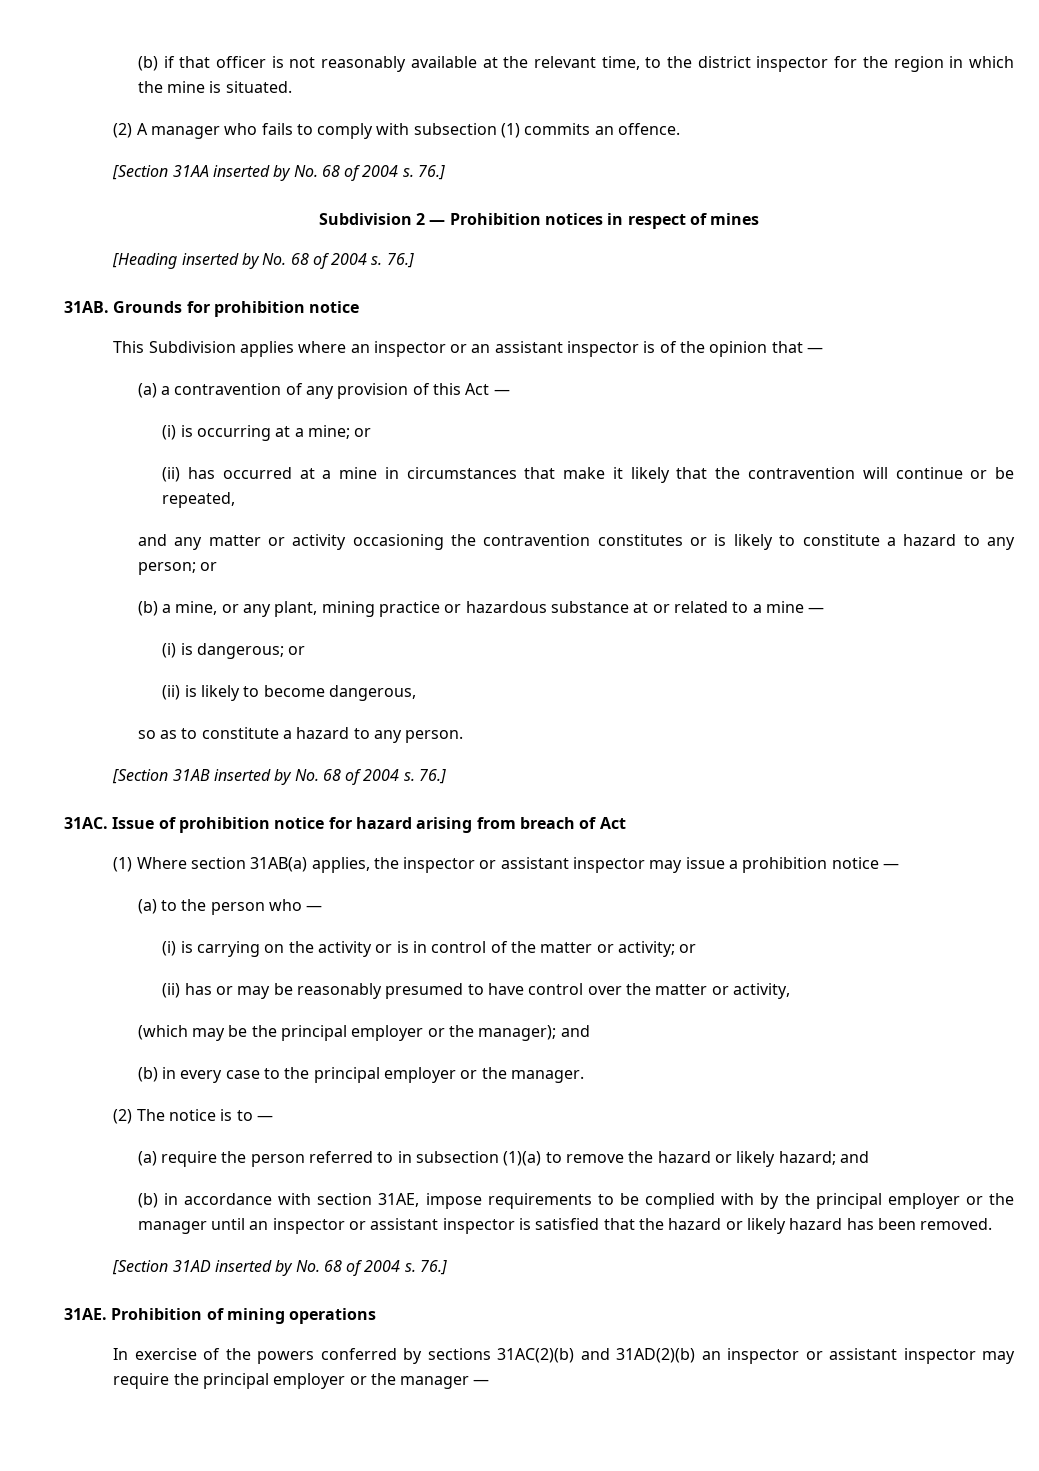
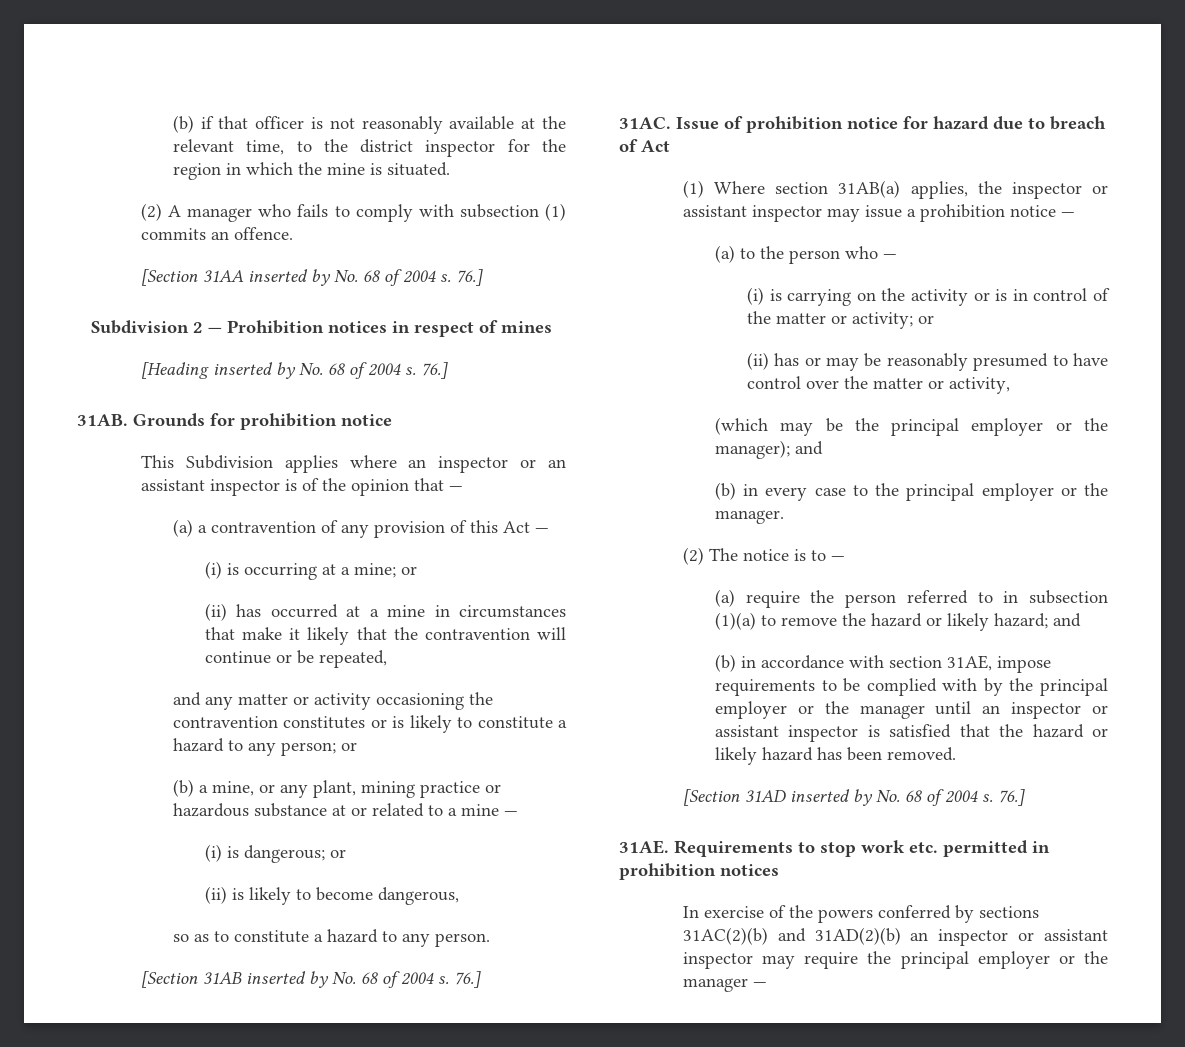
[416,817,516,833] arising from -> [993,116,1045,130] due to
[111,1308,377,1324] Prohibition of mining operations -> [674,840,1050,857] [619,863,779,880] Requirements to stop work etc. permitted in prohibition notices

